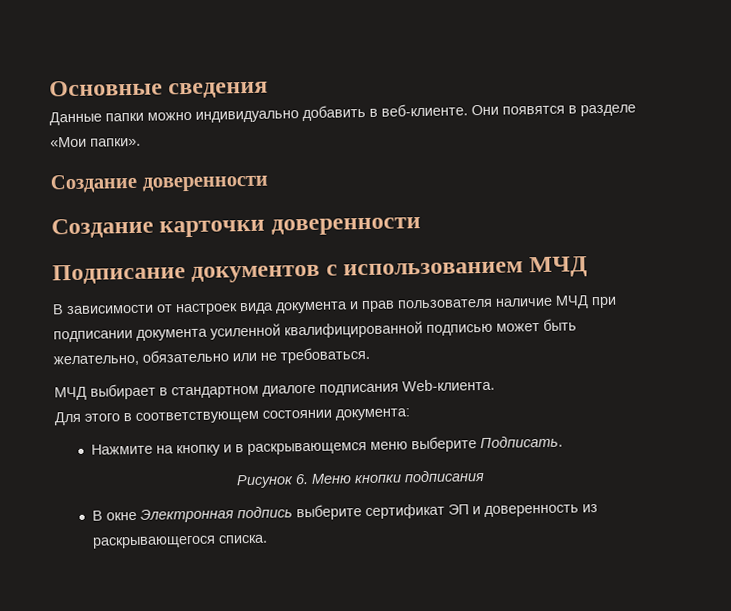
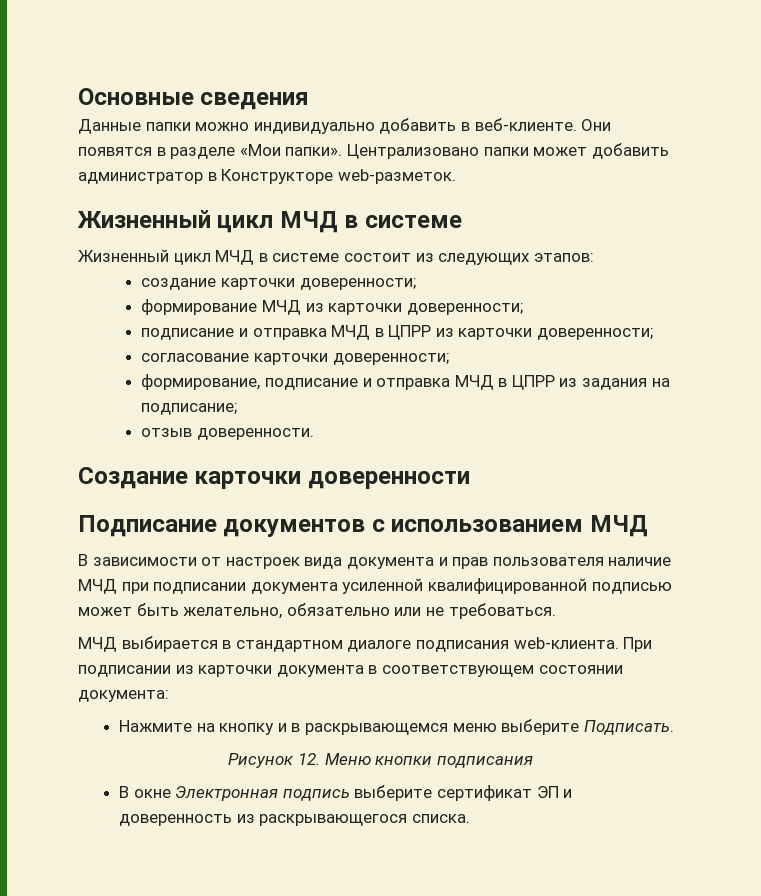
[50,173,269,194] // Создание доверенности -> [346,143,669,159] [78,169,456,184] [77,210,462,233] [78,249,594,265] [141,278,416,290] [141,299,523,315] [141,325,654,340] [141,353,449,365] [141,374,670,390] [141,403,238,415] [141,428,314,440] Централизовано папки может добавить администратор в Конструкторе web-разметок. // Жизненный цикл МЧД в системе // Жизненный цикл МЧД в системе состоит из следующих этапов: // создание карточки доверенности; // формирование МЧД из карточки доверенности; // подписание и отправка МЧД в ЦПРР из карточки доверенности; // согласование карточки доверенности; // формирование, подписание и отправка МЧД в ЦПРР из задания на подписание; // отзыв доверенности.
[90,383,156,400] выбирает -> [121,636,218,652] выбирается
[402,378,495,392] [54,411,120,426] Web-клиента. // Для этого -> [513,637,653,652] [78,665,364,677] web-клиента. При подписании из карточки документа
[294,474,309,485] 6. -> [297,753,320,765] 12.

